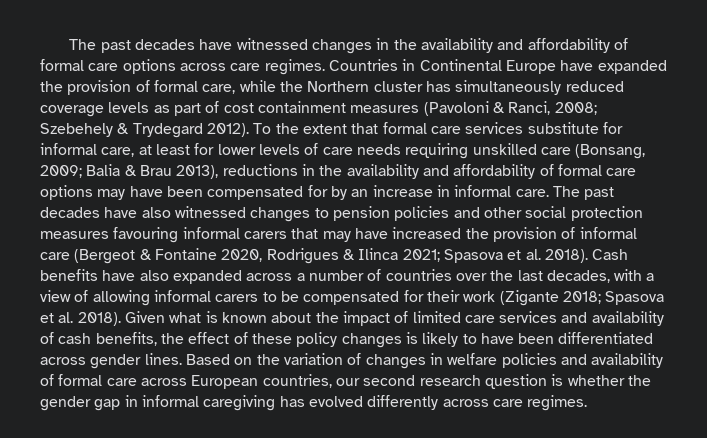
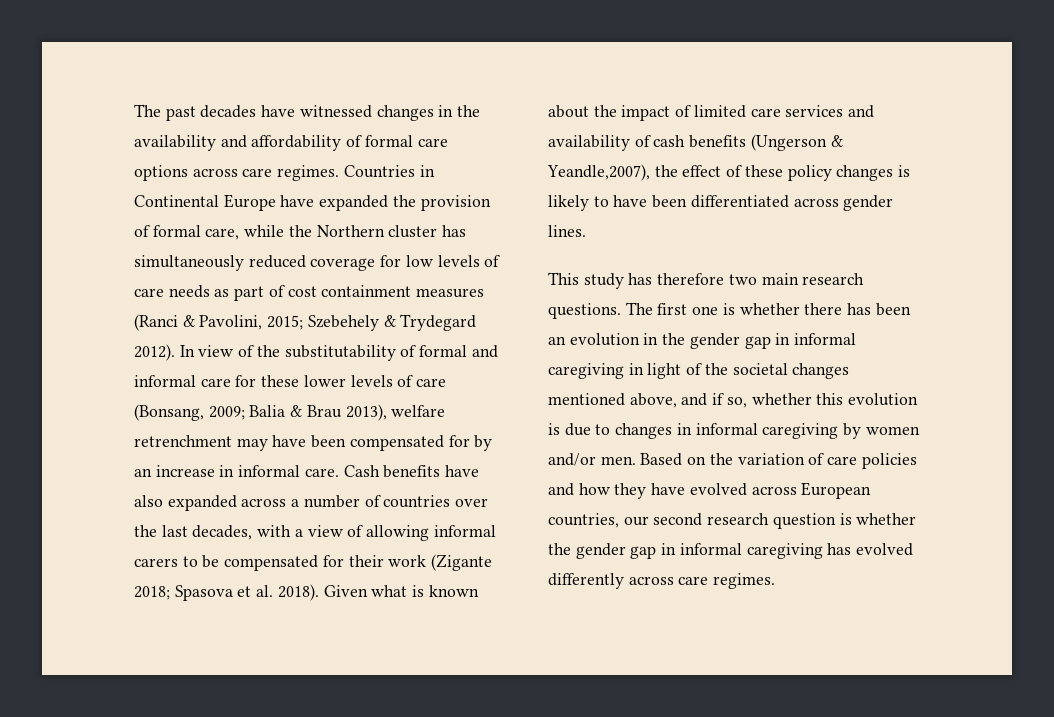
[108,102,150,113] levels -> [380,255,501,267] [134,285,210,298] for low levels of care needs
[423,101,597,116] [40,122,623,138] [40,143,537,159] (Pavoloni & Ranci, 2008; Szebehely & Trydegard 2012). To the extent that formal care services substitute for informal care, at least for lower levels of care needs requiring unskilled -> [134,314,477,331] [134,344,498,361] [134,375,414,387] (Ranci & Pavolini, 2015; Szebehely & Trydegard 2012). In view of the substitutability of formal and informal care for these lower levels of
[222,164,637,179] [40,185,93,200] reductions in the availability and affordability of formal care options -> [391,405,446,417] [134,435,232,447] welfare retrenchment
[552,186,615,200] [40,206,643,222] [40,227,637,243] [40,248,588,264] The past decades have also witnessed changes to pension policies and other social protection measures favouring informal carers that may have increased the provision of informal care (Bergeot & Fontaine 2020, Rodrigues & Ilinca 2021; Spasova et al. 2018). -> (339, 472) none
[95,332,157,346] benefits, -> [689,134,843,151] [547,164,650,181] benefits (Ungerson & Yeandle,2007),
(182, 359) none -> [548,272,865,289] [548,302,911,319] [548,333,857,349] [548,363,850,379] [548,393,919,408] [548,423,920,439] [548,453,636,466] // This study has therefore two main research questions. The first one is whether there has been an evolution in the gender gap in informal caregiving in light of the societal changes mentioned above, and if so, whether this evolution is due to changes in informal caregiving by women and/or men.
[365,353,664,369] [40,374,137,386] changes in welfare policies and availability of formal care -> [827,453,917,469] [548,483,747,499] care policies and how they have evolved

